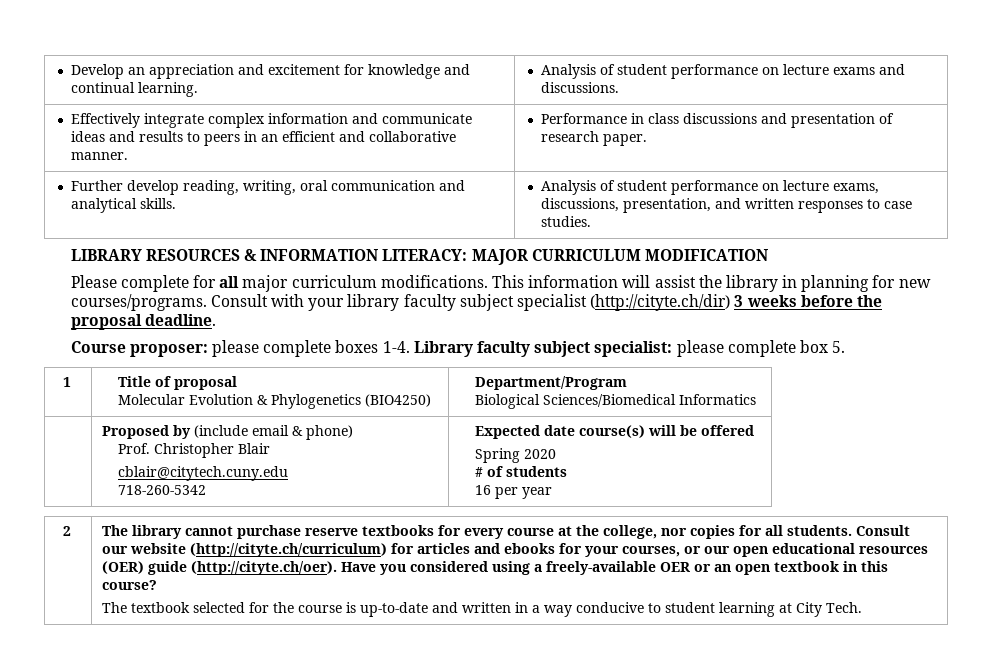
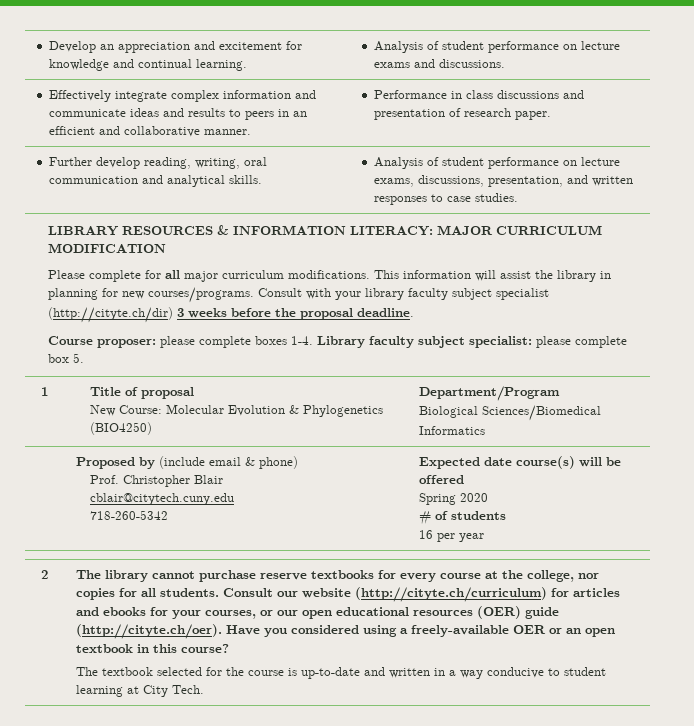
(238, 383) none -> [89,405,162,416] New Course:

